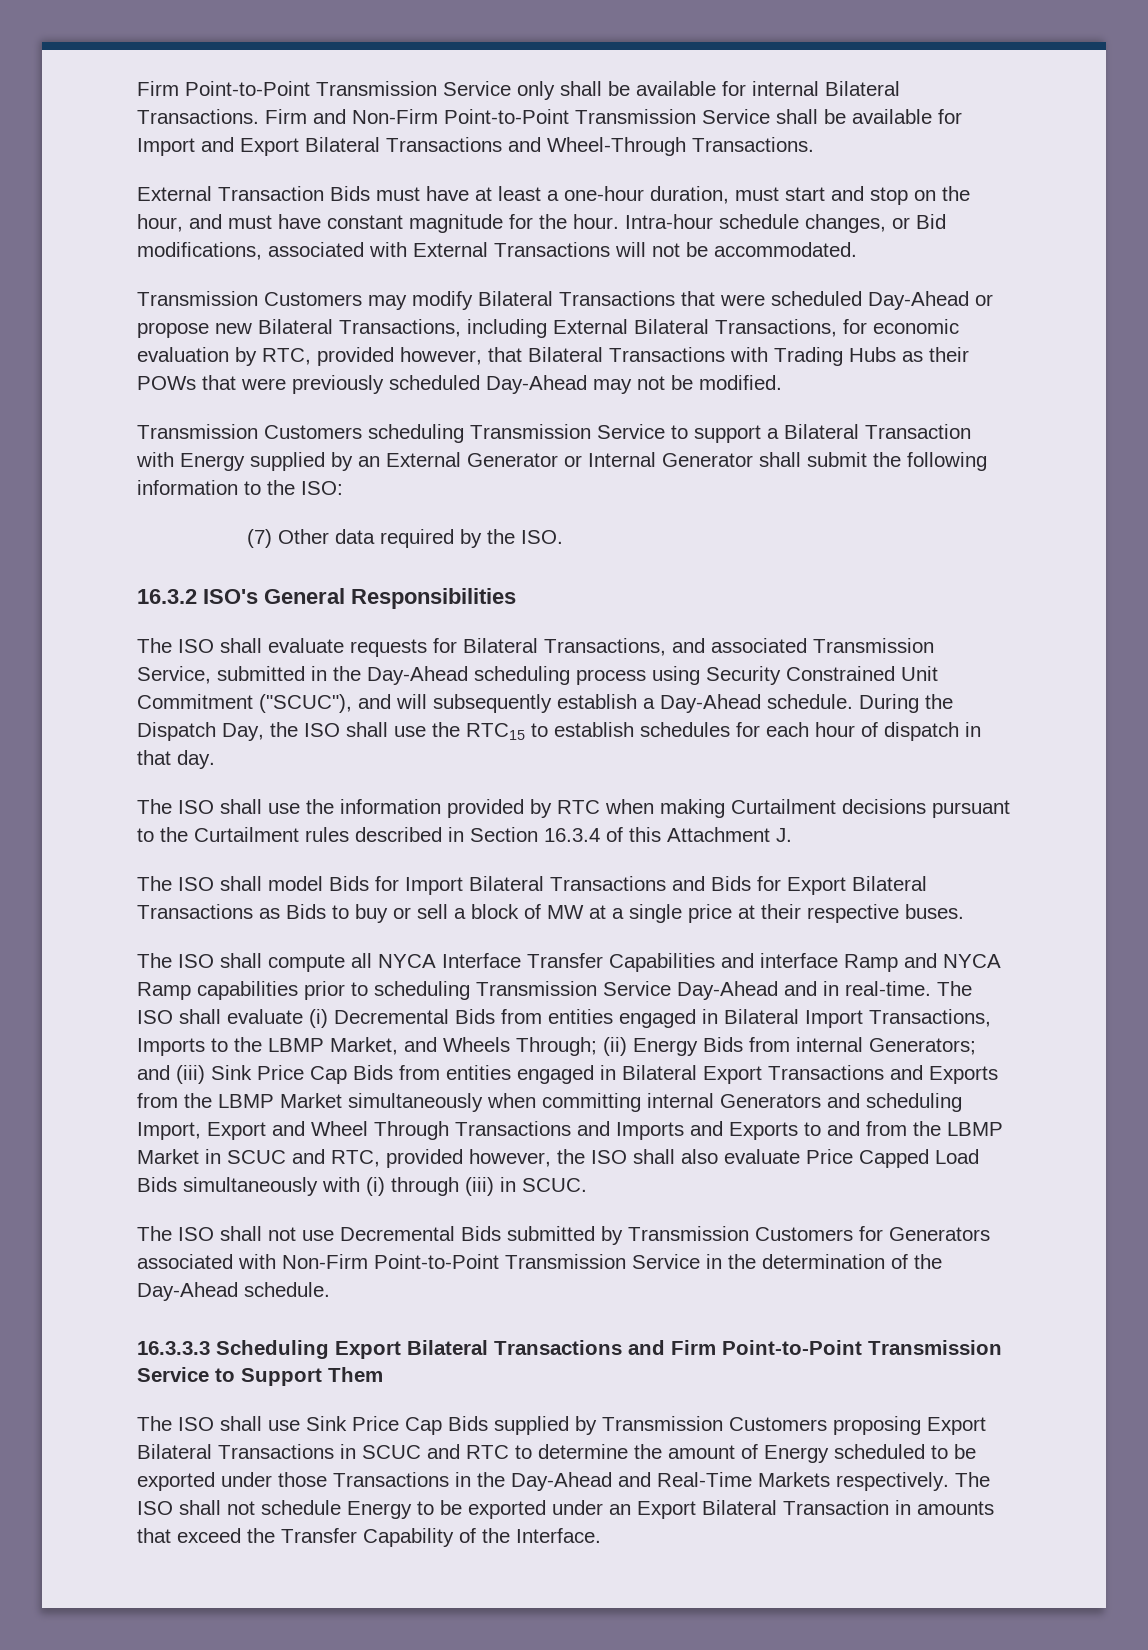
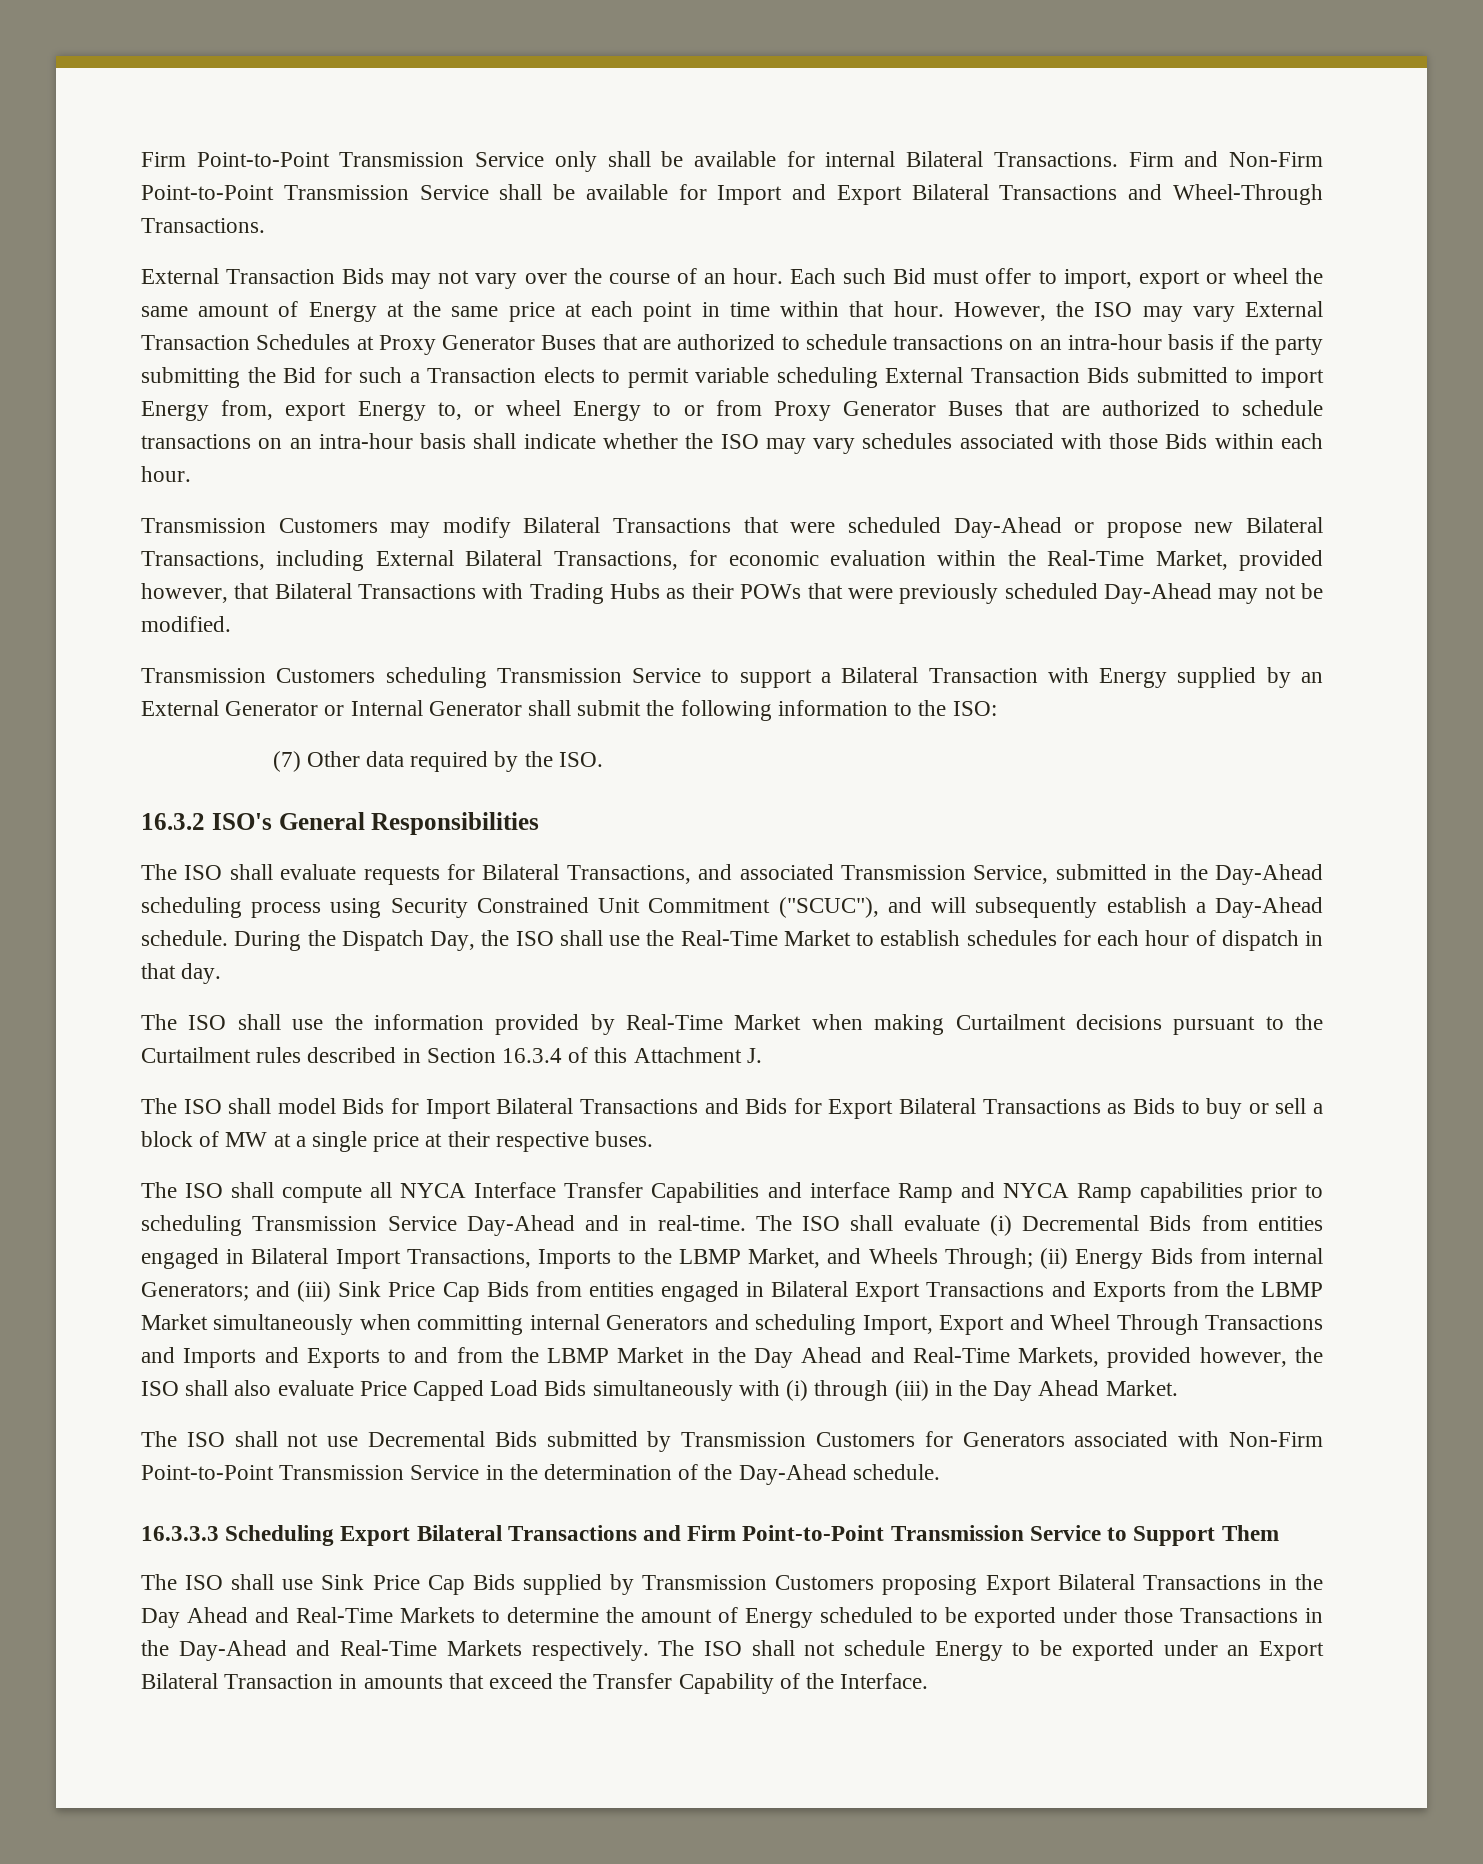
[376,186,970,205] [137,214,946,233] [137,242,857,260] must have at least a one-hour duration, must start and stop on the hour, and must have constant magnitude for the hour. Intra-hour schedule changes, or Bid modifications, associated with External Transactions will not be accommodated. -> [391,268,1323,289] [141,301,1323,322] [141,334,1324,355] [141,367,1324,388] [141,400,1323,421] [141,433,1324,454] [141,466,191,482] may not vary over the course of an hour. Each such Bid must offer to import, export or wheel the same amount of Energy at the same price at each point in time within that hour. However, the ISO may vary External Transaction Schedules at Proxy Generator Buses that are authorized to schedule transactions on an intra-hour basis if the party submitting the Bid for such a Transaction elects to permit variable scheduling External Transaction Bids submitted to import Energy from, export Energy to, or wheel Energy to or from Proxy Generator Buses that are authorized to schedule transactions on an intra-hour basis shall indicate whether the ISO may vary schedules associated with those Bids within each hour.
[235,347,311,366] by RTC, -> [937,550,1228,570] within the Real-Time Market,
[466,723,525,740] RTC15 -> [680,930,851,946] Real-Time Market
[557,800,600,814] RTC -> [626,1014,802,1030] Real-Time Market
[227,1149,380,1167] SCUC and RTC, -> [717,1347,1100,1368] the Day Ahead and Real-Time Markets,
[522,1178,587,1192] SCUC. -> [958,1380,1178,1401] the Day Ahead Market.
[362,1444,509,1459] SCUC and RTC -> [1294,1574,1323,1590] [141,1607,475,1628] the Day Ahead and Real-Time Markets

